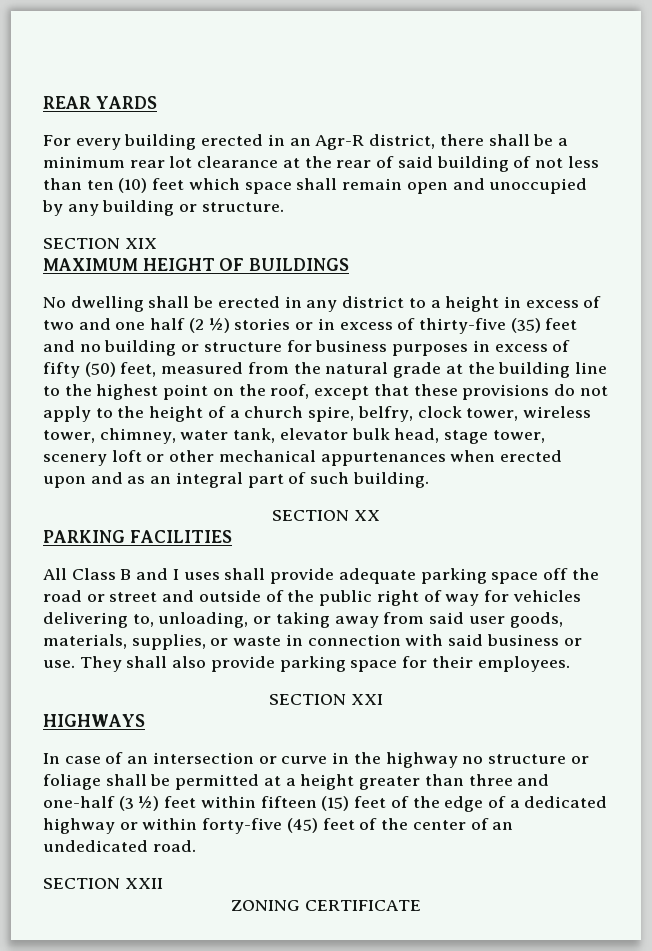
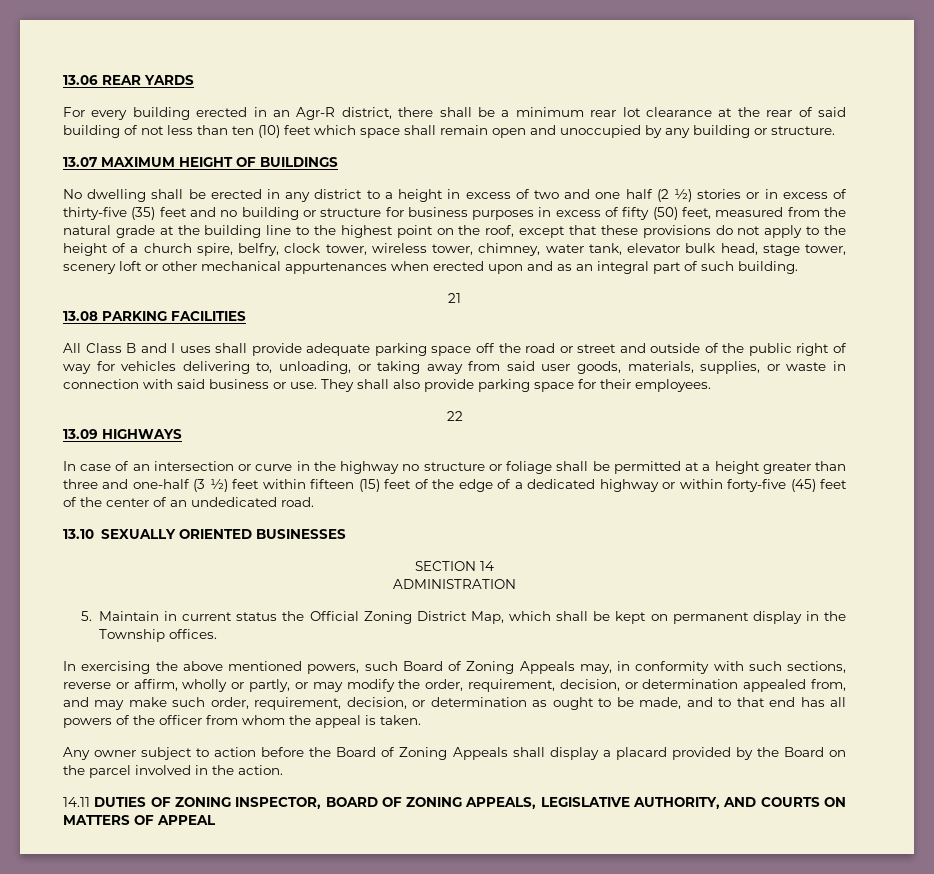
(43, 102) none -> [63,75,98,85] 13.06
[43,238,157,249] SECTION XIX // -> [63,157,97,167] 13.07
[272,510,380,521] SECTION XX // -> [448,293,461,303] [63,311,98,321] 21 // 13.08
[269,694,383,705] SECTION XXI // -> [446,411,463,421] [63,429,98,439] 22 // 13.09
[43,878,163,889] [231,900,421,911] SECTION XXII // ZONING CERTIFICATE -> [63,529,346,539] [415,561,494,571] [393,579,516,589] [80,611,847,624] [98,629,217,642] [63,661,846,674] [63,679,846,692] [63,697,847,710] [63,715,421,728] [63,747,847,760] [63,765,283,778] [63,797,846,809] [63,815,216,825] 13.10 SEXUALLY ORIENTED BUSINESSES // SECTION 14 // ADMINISTRATION // 5. Maintain in current status the Official Zoning District Map, which shall be kept on permanent display in the Township offices. // In exercising the above mentioned powers, such Board of Zoning Appeals may, in conformity with such sections, reverse or affirm, wholly or partly, or may modify the order, requirement, decision, or determination appealed from, and may make such order, requirement, decision, or determination as ought to be made, and to that end has all powers of the officer from whom the appeal is taken. // Any owner subject to action before the Board of Zoning Appeals shall display a placard provided by the Board on the parcel involved in the action. // 14.11 DUTIES OF ZONING INSPECTOR, BOARD OF ZONING APPEALS, LEGISLATIVE AUTHORITY, AND COURTS ON MATTERS OF APPEAL

